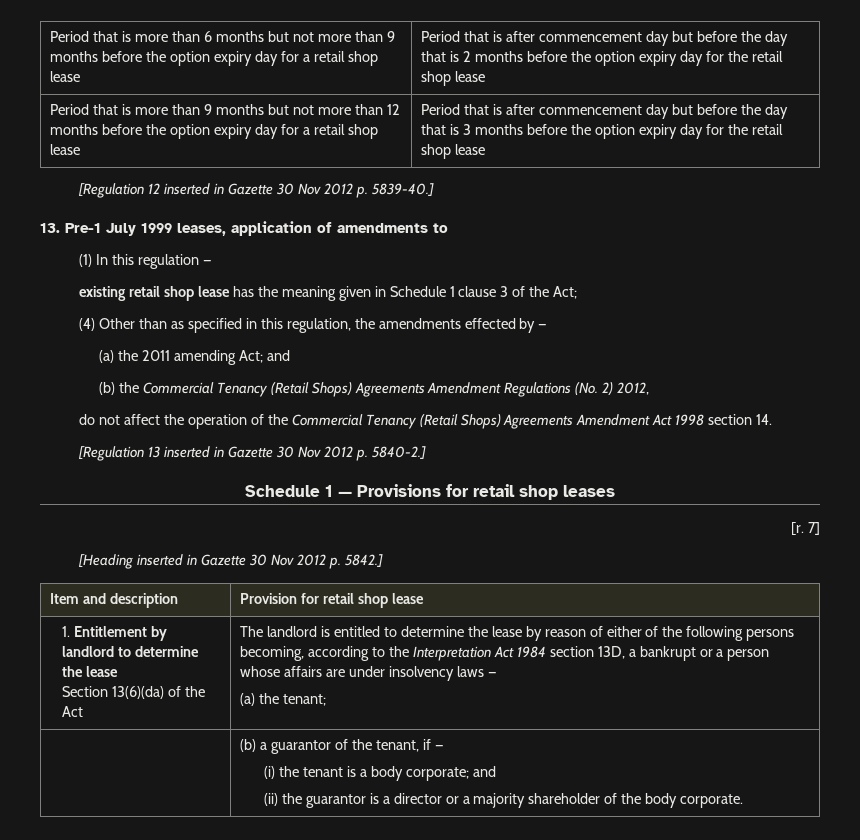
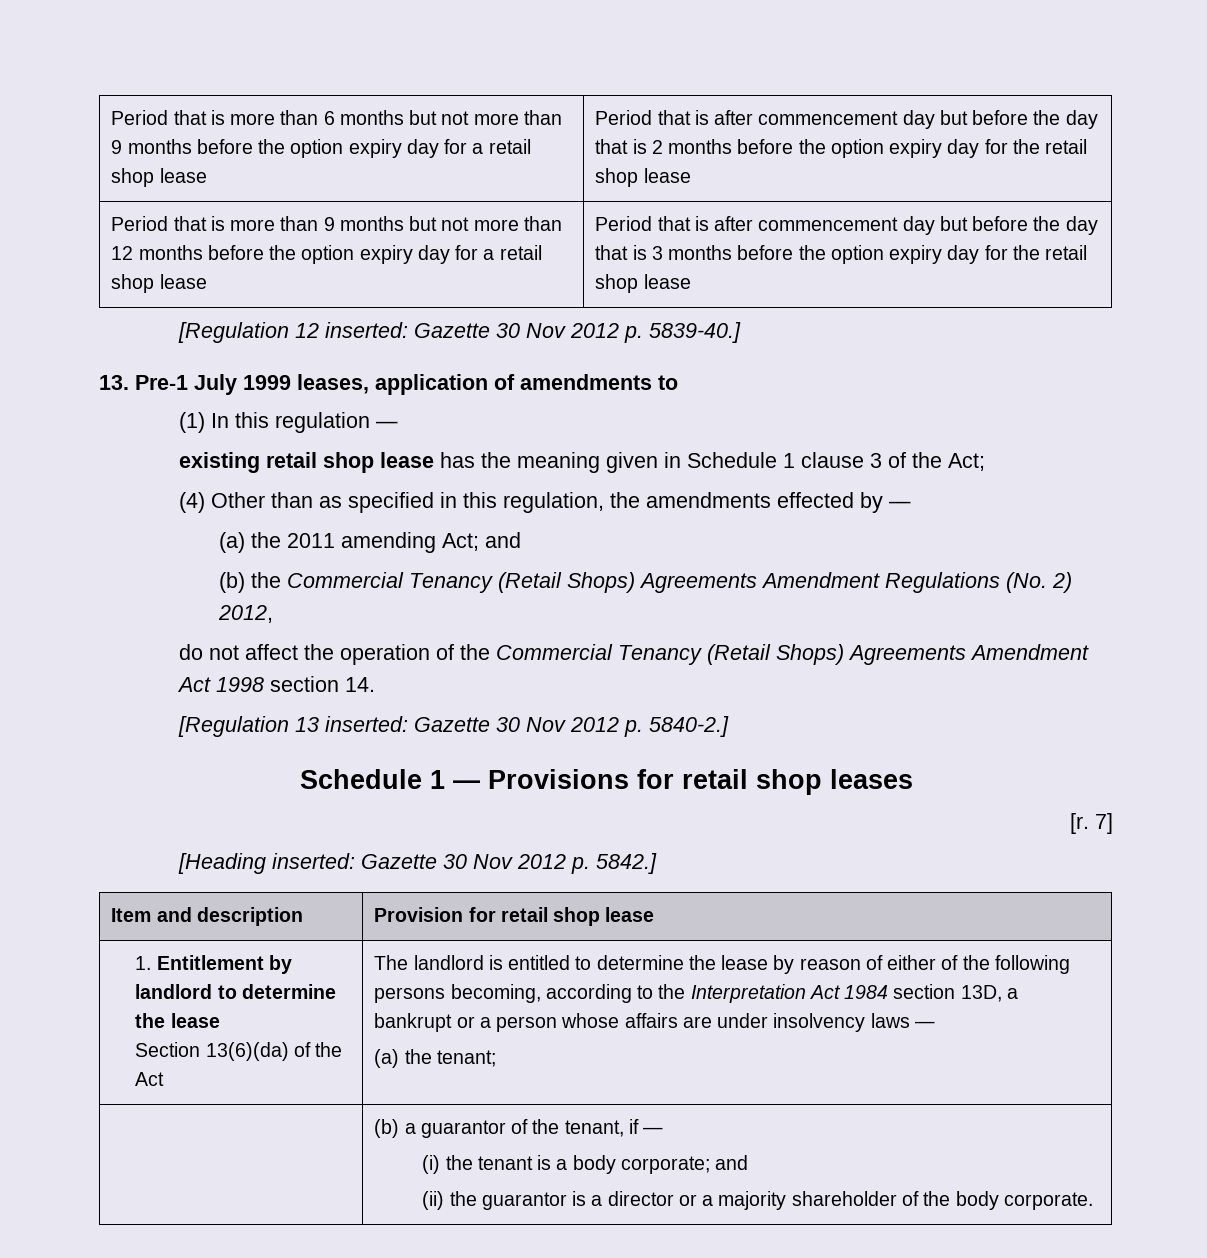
[164,183,225,195] inserted in -> [325,322,409,338] inserted:
[164,446,225,458] inserted in -> [325,716,409,732] inserted:
[137,554,198,566] inserted in -> [272,853,356,869] inserted:

